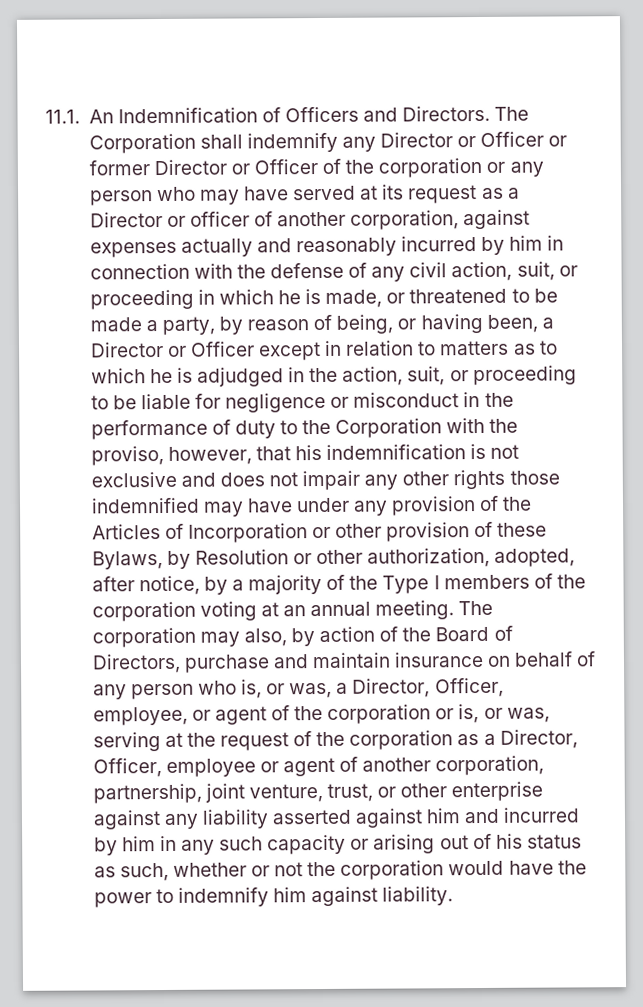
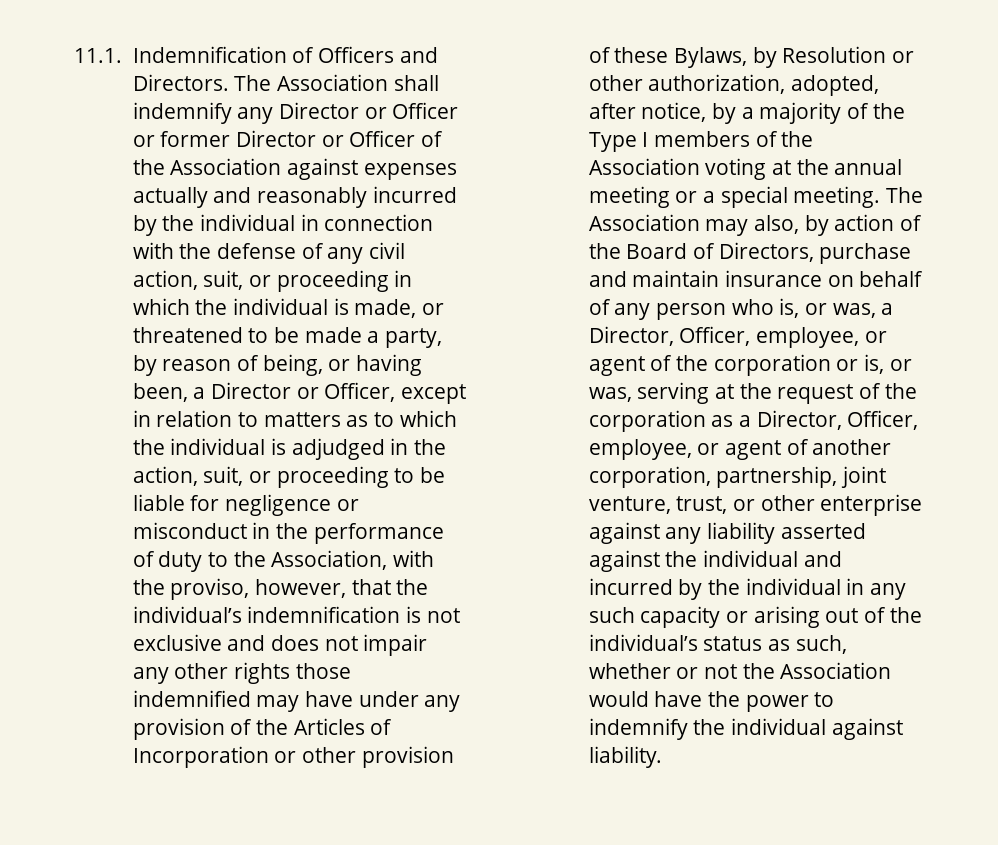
[88,109,114,124] An -> (122, 55) none
[88,133,196,154] Corporation -> [276,74,388,91] Association
[378,157,544,178] [89,184,520,206] [89,210,460,230] corporation or any person who may have served at its request as a Director or officer of another corporation, -> [170,158,282,175] Association
[509,235,544,251] him -> [162,214,295,231] the individual
[277,290,301,305] he -> [195,298,328,315] the individual
[189,341,255,357] Officer -> [324,382,396,402] Officer,
[149,368,173,384] he -> [132,438,266,455] the individual
[335,418,443,438] Corporation -> [271,550,388,570] Association,
[294,444,322,461] his -> [396,579,429,595] [132,606,242,623] the individual’s
[91,601,196,622] corporation -> [588,158,700,175] Association
[282,601,372,617] an annual -> [796,159,903,175] [588,186,788,208] the annual meeting or a special
[91,627,196,648] corporation -> [588,214,700,231] Association
[165,758,256,777] employee -> [588,439,692,460] employee,
[426,808,462,824] him -> [665,550,798,567] the individual
[121,836,156,852] him -> [707,578,841,595] the individual
[495,833,523,849] his -> [889,607,922,623] [588,634,698,651] the individual’s
[340,860,445,880] corporation -> [780,662,892,679] Association
[272,887,307,903] him -> [693,718,826,735] the individual

